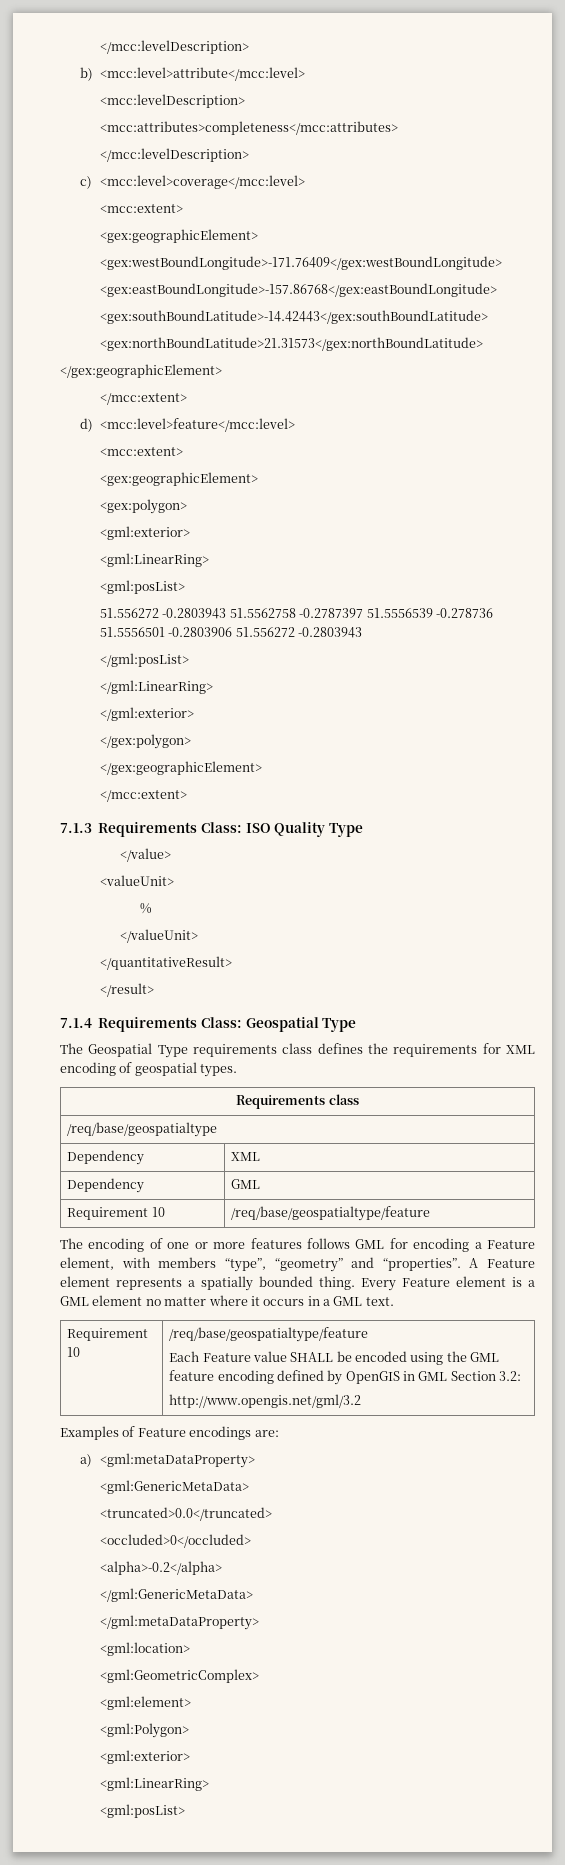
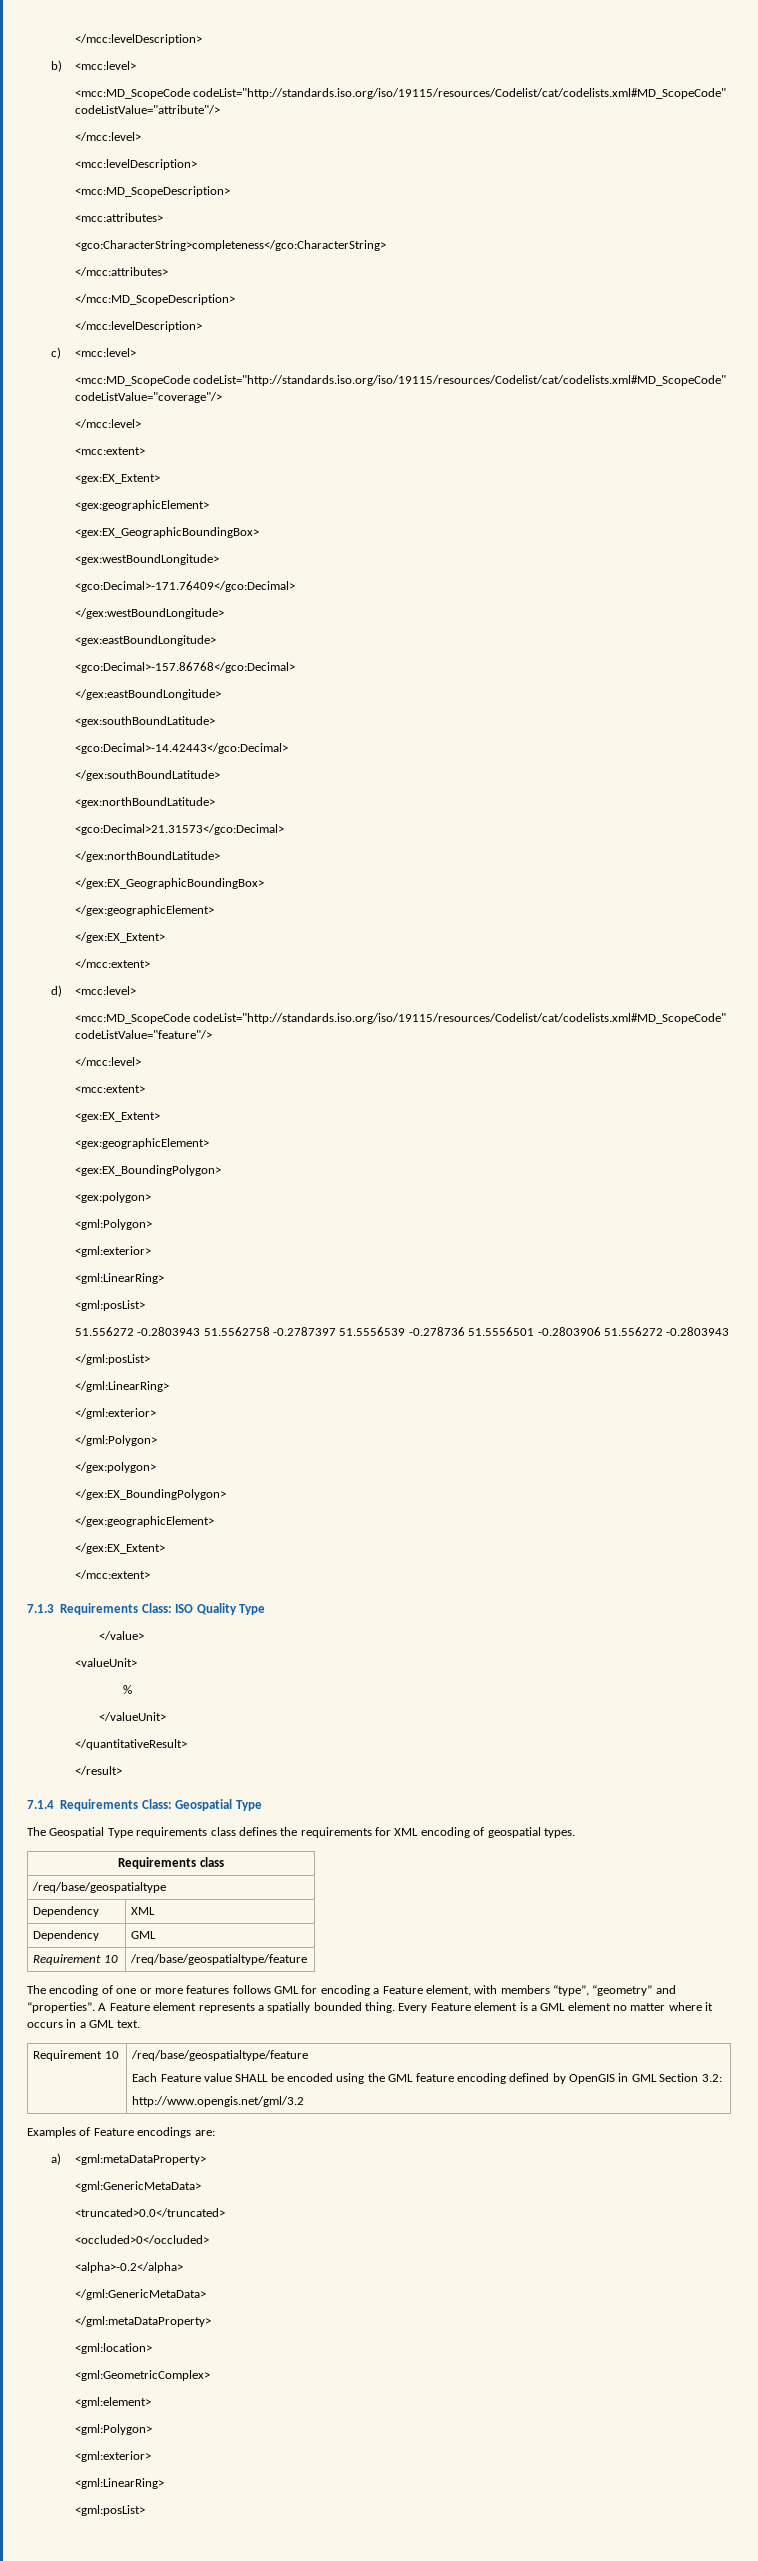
[100,67,306,81] [100,94,246,108] [100,121,399,135] [100,148,250,162] [80,175,306,189] [100,204,184,213] [100,229,259,243] [100,256,503,270] [100,283,498,297] [100,310,489,324] [100,337,484,351] [60,364,222,378] <mcc:level>attribute</mcc:level> // <mcc:levelDescription> // <mcc:attributes>completeness</mcc:attributes> // </mcc:levelDescription> // c) <mcc:level>coverage</mcc:level> // <mcc:extent> // <gex:geographicElement> // <gex:westBoundLongitude>-171.76409</gex:westBoundLongitude> // <gex:eastBoundLongitude>-157.86768</gex:eastBoundLongitude> // <gex:southBoundLatitude>-14.42443</gex:southBoundLatitude> // <gex:northBoundLatitude>21.31573</gex:northBoundLatitude> // </gex:geographicElement> -> [74,61,136,70] [74,88,727,99] [74,105,220,114] [74,132,141,141] [74,159,197,170] [74,186,230,197] [74,213,163,222] [74,240,386,251] [74,267,168,276] [74,294,235,305] [74,321,202,332] [50,347,136,359] [74,375,727,386] [74,392,222,403] [74,419,141,428] [74,447,145,455] [74,474,160,484] [74,500,209,511] [74,527,259,538] [74,554,219,565] [74,581,295,592] [74,608,224,619] [74,635,216,646] [74,662,295,673] [74,689,221,700] [74,716,215,727] [74,743,288,754] [74,770,220,781] [74,797,215,808] [74,824,284,835] [74,851,220,862] [74,878,264,889] [74,905,214,916] [74,932,165,943] <mcc:level> // <mcc:MD_ScopeCode codeList="http://standards.iso.org/iso/19115/resources/Codelist/cat/codelists.xml#MD_ScopeCode" codeListValue="attribute"/> // </mcc:level> // <mcc:levelDescription> // <mcc:MD_ScopeDescription> // <mcc:attributes> // <gco:CharacterString>completeness</gco:CharacterString> // </mcc:attributes> // </mcc:MD_ScopeDescription> // </mcc:levelDescription> // c) <mcc:level> // <mcc:MD_ScopeCode codeList="http://standards.iso.org/iso/19115/resources/Codelist/cat/codelists.xml#MD_ScopeCode" codeListValue="coverage"/> // </mcc:level> // <mcc:extent> // <gex:EX_Extent> // <gex:geographicElement> // <gex:EX_GeographicBoundingBox> // <gex:westBoundLongitude> // <gco:Decimal>-171.76409</gco:Decimal> // </gex:westBoundLongitude> // <gex:eastBoundLongitude> // <gco:Decimal>-157.86768</gco:Decimal> // </gex:eastBoundLongitude> // <gex:southBoundLatitude> // <gco:Decimal>-14.42443</gco:Decimal> // </gex:southBoundLatitude> // <gex:northBoundLatitude> // <gco:Decimal>21.31573</gco:Decimal> // </gex:northBoundLatitude> // </gex:EX_GeographicBoundingBox> // </gex:geographicElement> // </gex:EX_Extent>
[100,418,296,432] [100,447,184,456] [100,472,259,486] <mcc:level>feature</mcc:level> // <mcc:extent> // <gex:geographicElement> -> [74,986,136,995] [74,1013,727,1024] [74,1030,212,1039] [74,1057,141,1066] [74,1085,145,1093] [74,1112,160,1122] [74,1138,209,1149] [74,1165,221,1176] <mcc:level> // <mcc:MD_ScopeCode codeList="http://standards.iso.org/iso/19115/resources/Codelist/cat/codelists.xml#MD_ScopeCode" codeListValue="feature"/> // </mcc:level> // <mcc:extent> // <gex:EX_Extent> // <gex:geographicElement> // <gex:EX_BoundingPolygon>
(188, 506) none -> [74,1219,152,1230] // <gml:Polygon>
(195, 714) none -> [74,1435,157,1446] // </gml:Polygon>
[100,761,263,775] // </gex:geographicElement> -> [74,1489,226,1500] [74,1516,214,1527] [74,1543,165,1554] // </gex:EX_BoundingPolygon> // </gex:geographicElement> // </gex:EX_Extent>

